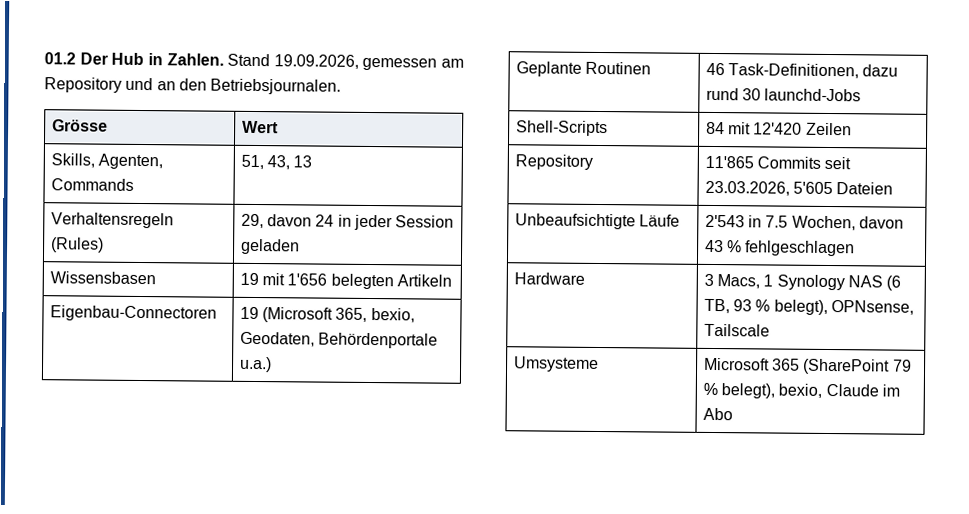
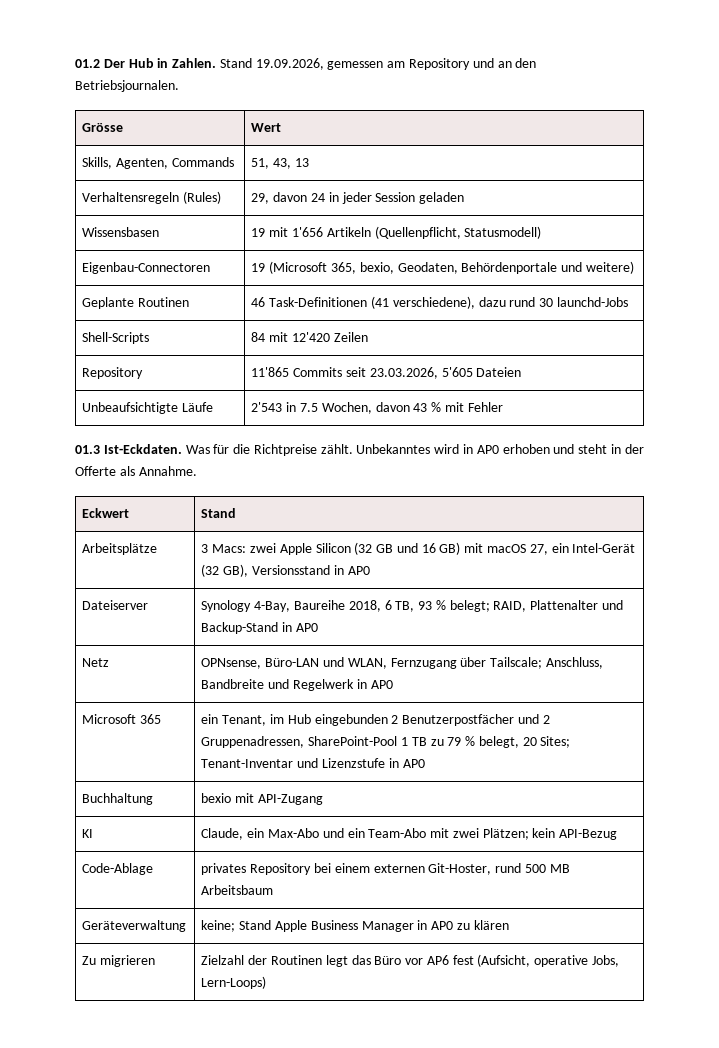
[330,273,394,290] belegten -> (324, 232) none
(453, 280) none -> [374,226,542,239] (Quellenpflicht, Statusmodell)
[238,356,272,373] u.a.) -> [561,261,634,274] und weitere)
[728,63,860,79] Task-Definitionen, -> [269,296,475,309] Task-Definitionen (41 verschiedene),
[745,240,856,257] [513,272,585,285] [703,273,902,291] [703,298,915,315] [703,323,770,337] [513,356,599,372] [703,357,912,375] [702,382,901,399] [702,407,733,421] fehlgeschlagen // Hardware | 3 Macs, 1 Synology NAS (6 TB, 93 % belegt), OPNsense, Tailscale // Umsysteme | Microsoft 365 (SharePoint 79 % belegt), bexio, Claude im Abo -> [444,402,503,412] [75,444,644,456] [75,466,197,476] [82,508,130,518] [201,508,237,518] [82,543,158,555] [201,542,636,555] [201,564,370,577] [82,600,149,610] [201,600,624,612] [201,622,319,634] [82,658,110,667] [201,657,603,669] [201,679,393,691] [82,714,162,724] [201,714,550,726] [201,736,571,748] [201,758,425,768] [82,793,154,805] [201,793,324,805] [82,829,94,838] [201,828,618,840] [82,863,154,875] [201,863,570,875] [201,885,274,895] [82,920,187,932] [201,920,509,932] [82,955,156,967] [201,954,620,967] [201,976,267,989] mit Fehler // 01.3 Ist-Eckdaten. Was für die Richtpreise zählt. Unbekanntes wird in AP0 erhoben und steht in der Offerte als Annahme. // Eckwert | Stand // Arbeitsplätze | 3 Macs: zwei Apple Silicon (32 GB und 16 GB) mit macOS 27, ein Intel-Gerät (32 GB), Versionsstand in AP0 // Dateiserver | Synology 4-Bay, Baureihe 2018, 6 TB, 93 % belegt; RAID, Plattenalter und Backup-Stand in AP0 // Netz | OPNsense, Büro-LAN und WLAN, Fernzugang über Tailscale; Anschluss, Bandbreite und Regelwerk in AP0 // Microsoft 365 | ein Tenant, im Hub eingebunden 2 Benutzerpostfächer und 2 Gruppenadressen, SharePoint-Pool 1 TB zu 79 % belegt, 20 Sites; Tenant-Inventar und Lizenzstufe in AP0 // Buchhaltung | bexio mit API-Zugang // KI | Claude, ein Max-Abo und ein Team-Abo mit zwei Plätzen; kein API-Bezug // Code-Ablage | privates Repository bei einem externen Git-Hoster, rund 500 MB Arbeitsbaum // Geräteverwaltung | keine; Stand Apple Business Manager in AP0 zu klären // Zu migrieren | Zielzahl der Routinen legt das Büro vor AP6 fest (Aufsicht, operative Jobs, Lern-Loops)

